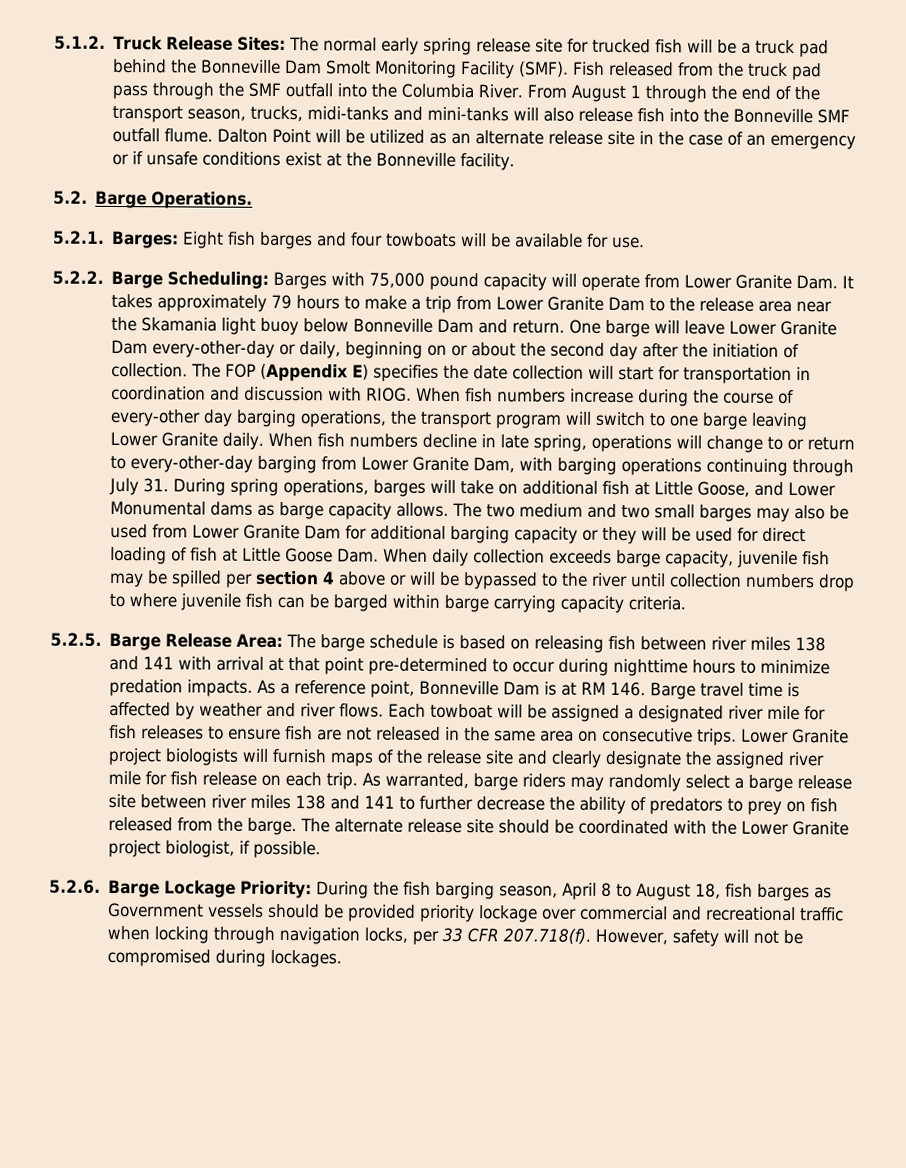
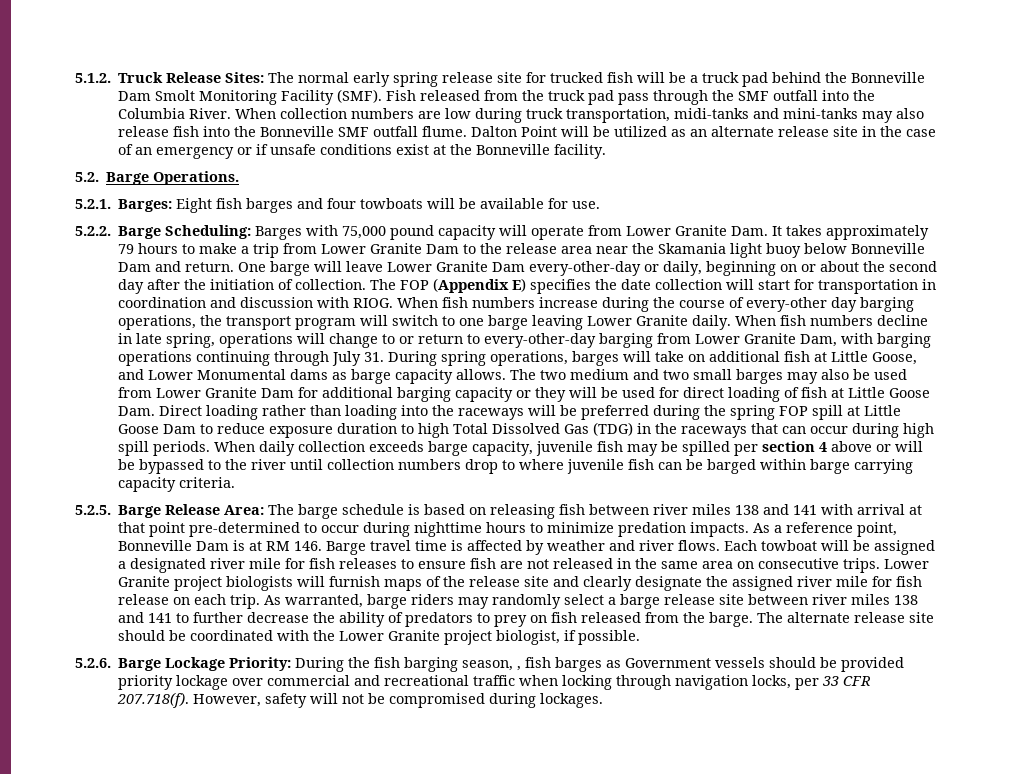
[527,84,821,103] [112,105,304,123] From August 1 through the end of the transport season, trucks, -> [235,108,671,123] When collection numbers are low during truck transportation,
[513,107,540,121] will -> [862,111,894,123] may
(380, 555) none -> [159,405,902,420] [118,422,935,438] [118,441,211,456] Direct loading rather than loading into the raceways will be preferred during the spring FOP spill at Little Goose Dam to reduce exposure duration to high Total Dissolved Gas (TDG) in the raceways that can occur during high spill periods.
[562,882,722,901] April 8 to August 18, -> [517,666,522,671] ,

